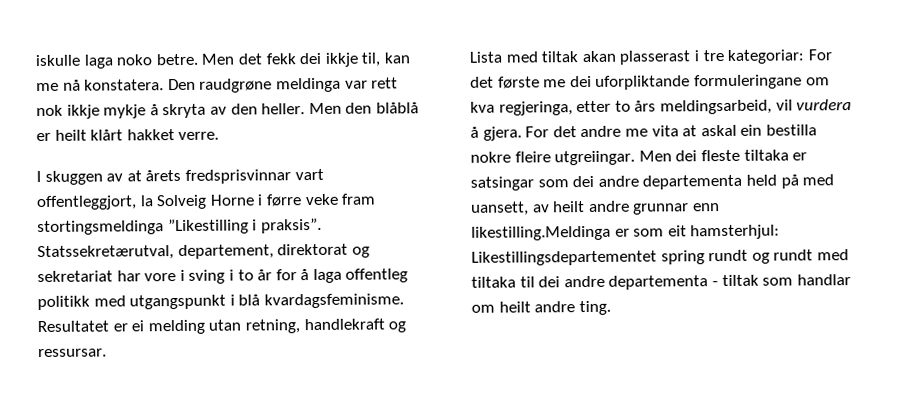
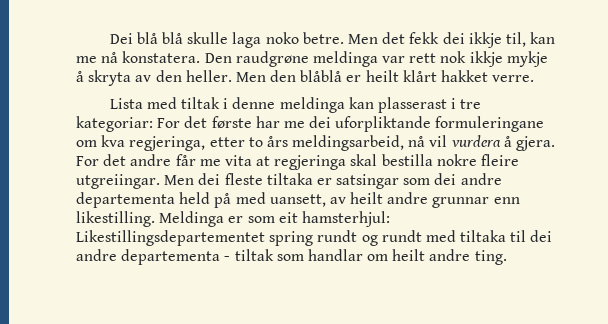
[35,54,80,67] iskulle -> [109,32,229,44] Dei blå blå skulle
[36,168,324,185] [36,193,377,211] [37,217,322,236] [37,243,370,261] [37,268,409,284] [37,293,404,311] [37,318,407,335] [38,348,107,358] // I skuggen av at årets fredsprisvinnar vart offentleggjort, la Solveig Horne i førre veke fram stortingsmeldinga ”Likestilling i praksis”. Statssekretærutval, departement, direktorat og sekretariat har vore i sving i to år for å laga offentleg politikk med utgangspunkt i blå kvardagsfeminisme. Resultatet er ei melding utan retning, handlekraft og ressursar. -> (535, 78) none
[581,50,616,63] akan -> [223,97,374,113] i denne meldinga kan
(540, 82) none -> [255,116,280,128] har
(772, 107) none -> [408,136,426,147] nå
(622, 131) none -> [175,154,196,166] får
[700,124,763,137] askal ein -> [274,154,378,170] regjeringa skal
[471,225,611,241] likestilling.Meldinga -> [76,211,225,227] likestilling. Meldinga

